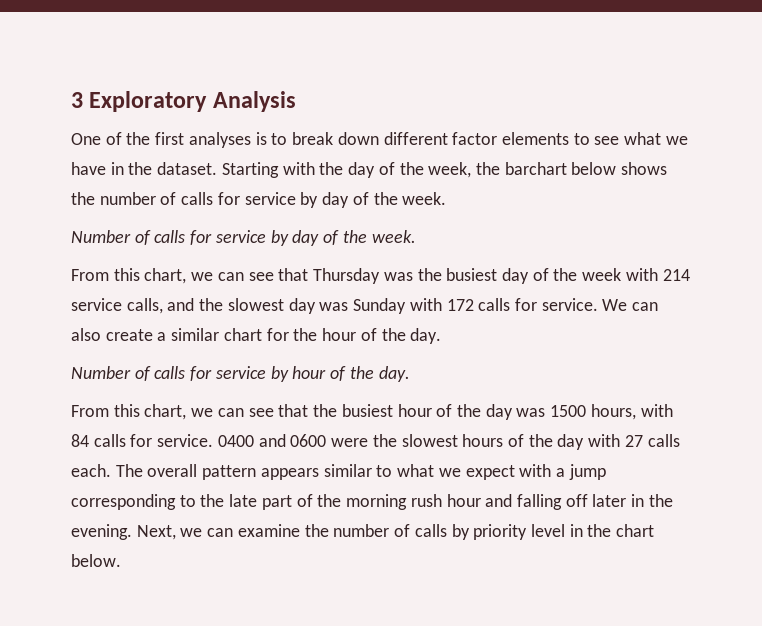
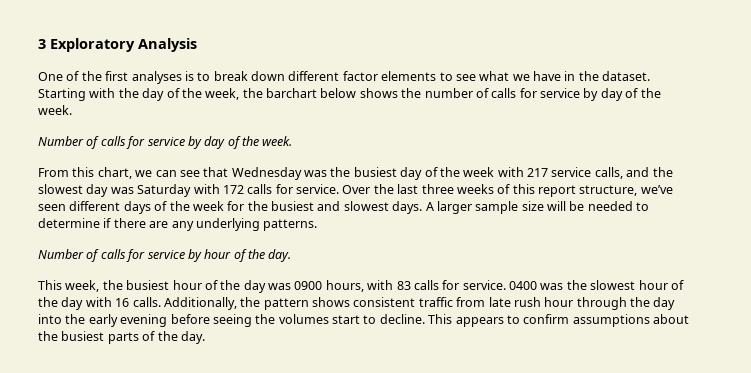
[313,268,381,284] Thursday -> [231,167,302,180] Wednesday
[662,269,690,281] 214 -> [527,168,548,177] 217
[353,298,407,314] Sunday -> [137,184,192,197] Saturday
[602,299,659,311] [71,328,442,344] We can also create a similar chart for the hour of the day. -> [342,184,673,197] [38,201,650,214] [38,218,318,231] Over the last three weeks of this report structure, we’ve seen different days of the week for the busiest and slowest days. A larger sample size will be needed to determine if there are any underlying patterns.
[71,404,309,420] From this chart, we can see that -> [38,280,100,292] This week,
[550,405,587,417] 1500 -> [294,281,323,290] 0900
[71,434,89,447] 84 -> [396,281,411,290] 83
[258,434,504,447] and 0600 were the slowest hours -> [540,280,668,290] was the slowest hour
[624,434,680,447] [71,464,606,480] [71,494,673,510] [71,524,655,540] [71,554,121,567] 27 calls each. The overall pattern appears similar to what we expect with a jump corresponding to the late part of the morning rush hour and falling off later in the evening. Next, we can examine the number of calls by priority level in the chart below. -> [115,297,676,310] [38,314,689,327] [38,331,205,344] 16 calls. Additionally, the pattern shows consistent traffic from late rush hour through the day into the early evening before seeing the volumes start to decline. This appears to confirm assumptions about the busiest parts of the day.

